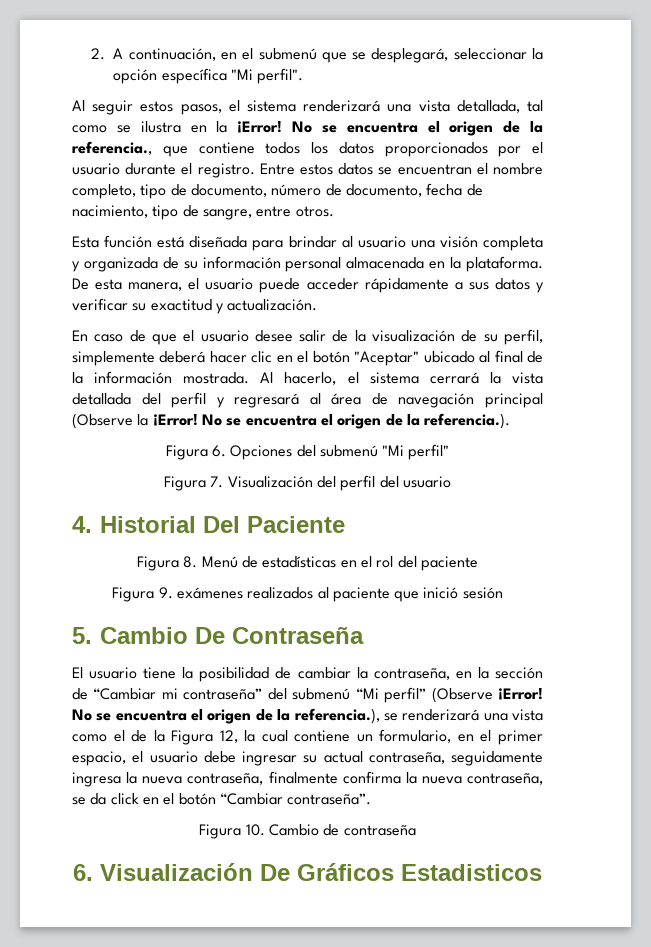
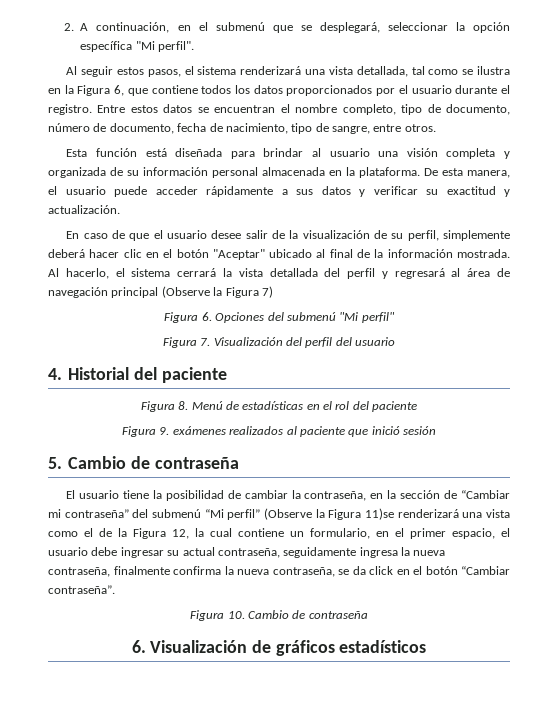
[237,121,543,136] [72,141,152,155] ¡Error! No se encuentra el origen de la referencia., -> [77,85,125,96] Figura 6,
[152,413,511,429] ¡Error! No se encuentra el origen de la referencia.). -> [225,286,273,298] Figura 7)
[203,516,345,533] Del Paciente -> [133,367,227,383] del paciente
[195,626,364,644] De Contraseña -> [130,456,239,469] de contraseña
[498,688,543,700] [72,708,398,724] ¡Error! No se encuentra el origen de la referencia.), se -> [315,508,395,520] la Figura 11)se
[260,863,542,881] De Gráficos Estadisticos -> [252,640,427,656] de gráficos estadísticos

